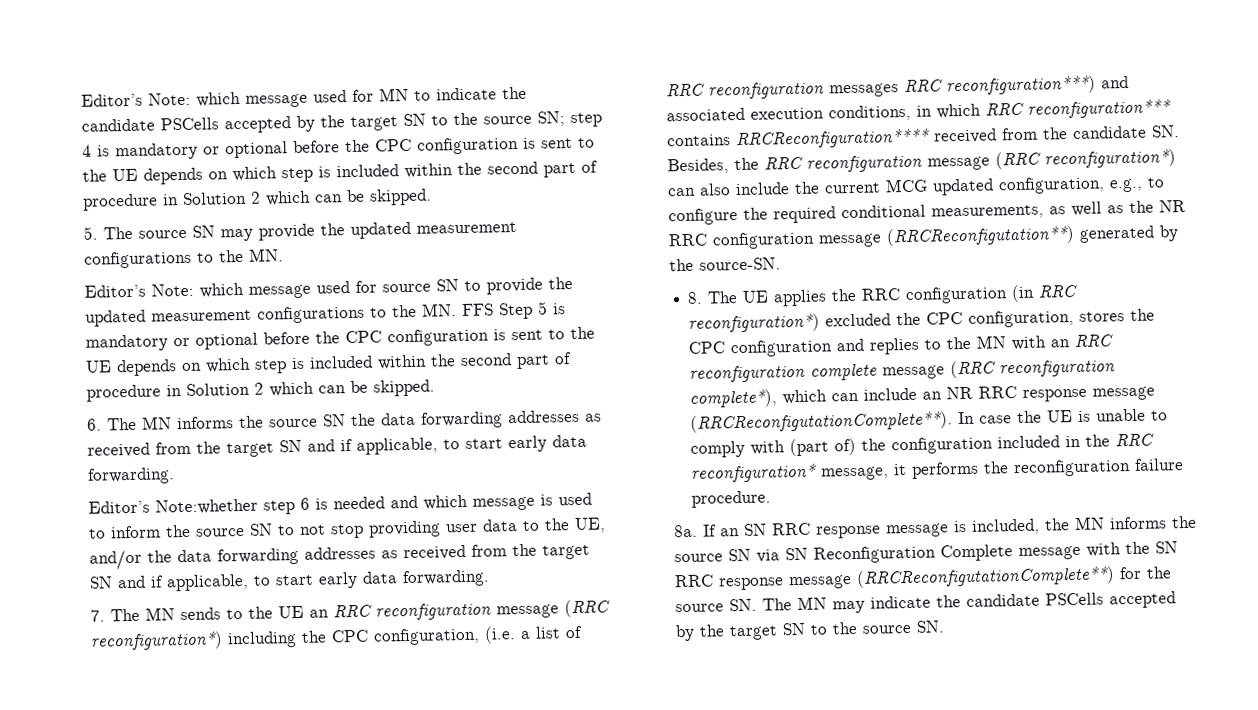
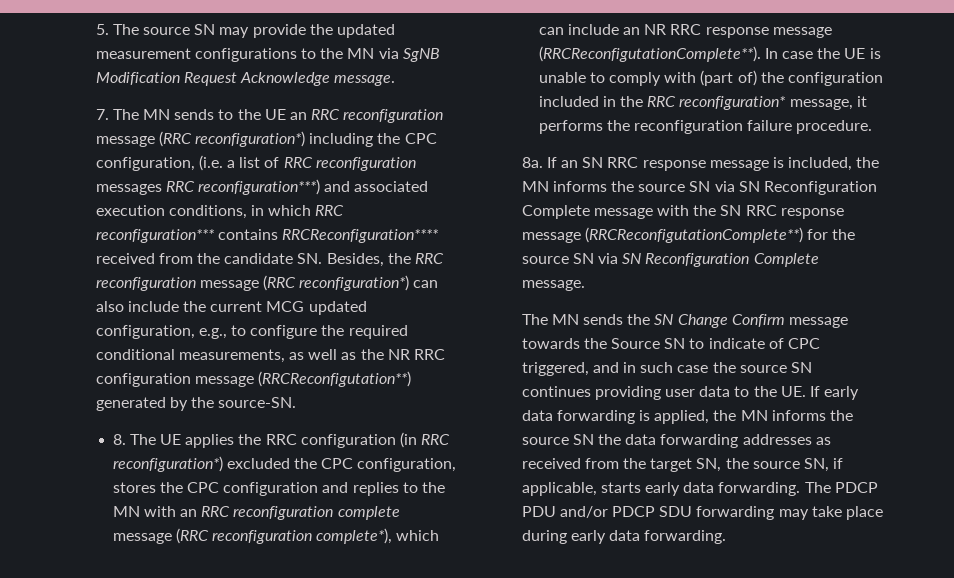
[81,86,528,108] [81,111,603,134] [82,136,596,161] [82,160,599,185] [83,188,433,211] Editor’s Note: which message used for MN to indicate the candidate PSCells accepted by the target SN to the source SN; step 4 is mandatory or optional before the CPC configuration is sent to the UE depends on which step is included within the second part of procedure in Solution 2 which can be skipped. // -> (95, 29) none
[249,248,285,262] [84,276,574,299] [85,301,567,327] [85,326,596,352] [86,352,573,377] [86,379,436,402] [87,409,603,431] [87,434,588,458] [87,467,176,485] [88,492,593,515] [89,517,607,539] [89,543,591,570] [89,569,491,592] MN. // Editor’s Note: which message used for source SN to provide the updated measurement configurations to the MN. FFS Step 5 is mandatory or optional before the CPC configuration is sent to the UE depends on which step is included within the second part of procedure in Solution 2 which can be skipped. // 6. The MN informs the source SN the data forwarding addresses as received from the target SN and if applicable, to start early data forwarding. // Editor’s Note:whether step 6 is needed and which message is used to inform the source SN to not stop providing user data to the UE, and/or the data forwarding addresses as received from the target SN and if applicable, to start early data forwarding. -> [347,48,440,62] [95,72,396,86] MN via SgNB Modification Request Acknowledge message.
[729,591,1177,614] [675,620,946,642] SN. The MN may indicate the candidate PSCells accepted by the target SN to the source SN. -> [572,253,819,267] [521,280,585,291] [521,314,848,328] [521,338,820,349] [521,362,812,376] [521,386,860,400] [521,410,853,424] [521,434,831,448] [521,458,844,472] [521,482,878,496] [521,506,883,520] [521,530,727,544] SN via SN Reconfiguration Complete message. // The MN sends the SN Change Confirm message towards the Source SN to indicate of CPC triggered, and in such case the source SN continues providing user data to the UE. If early data forwarding is applied, the MN informs the source SN the data forwarding addresses as received from the target SN, the source SN, if applicable, starts early data forwarding. The PDCP PDU and/or PDCP SDU forwarding may take place during early data forwarding.

